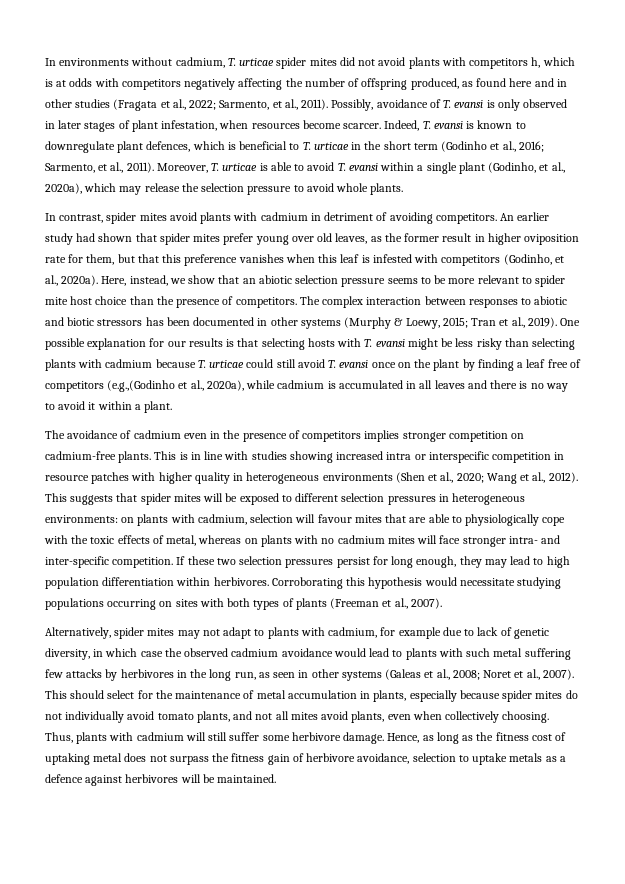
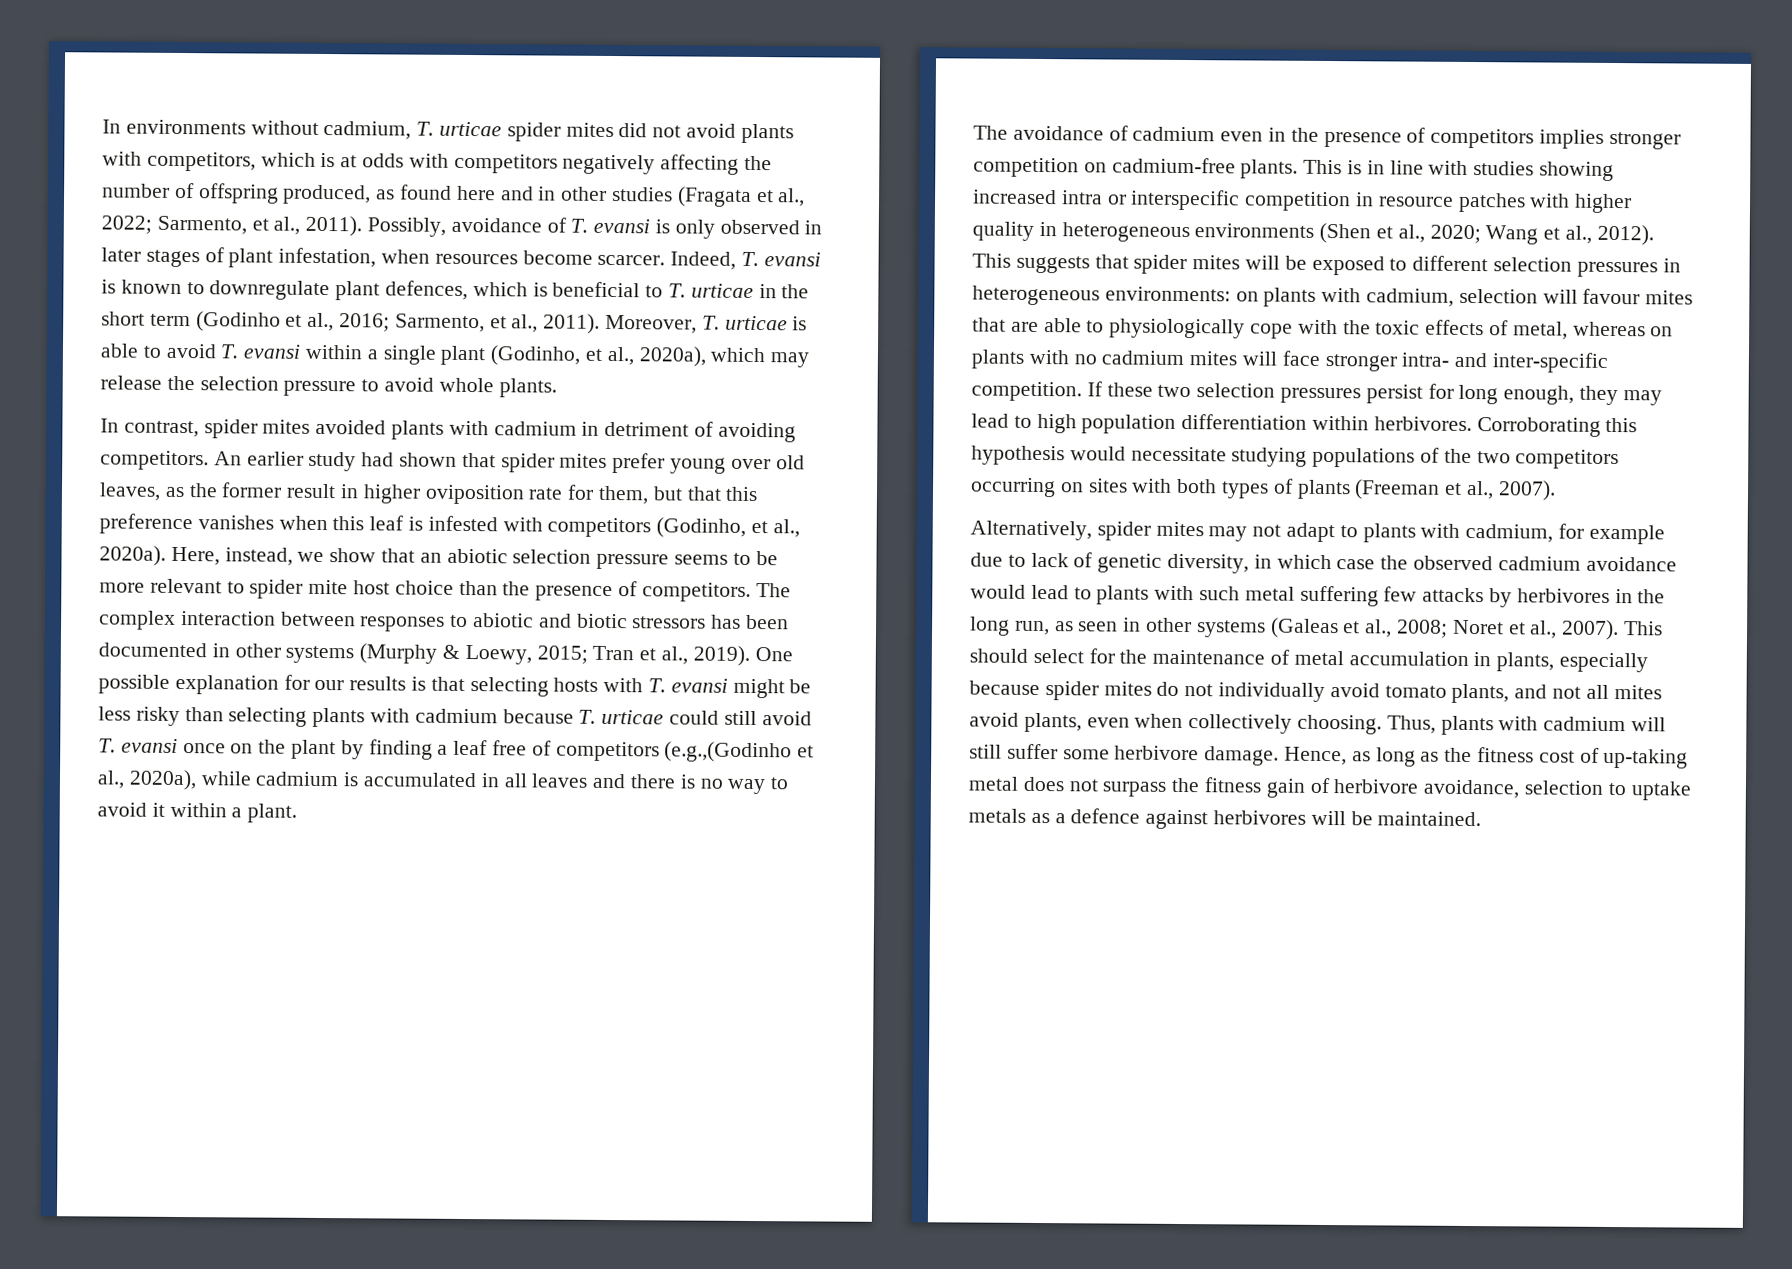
[469,57,541,69] competitors h, -> [146,151,256,172] competitors,
[169,212,197,221] avoid -> [315,419,387,435] avoided
(104, 604) none -> [1420,447,1620,470] of the two competitors
[45,753,90,765] uptaking -> [1603,748,1689,769] up-taking

